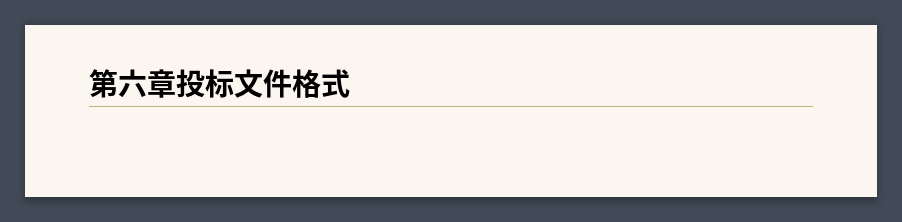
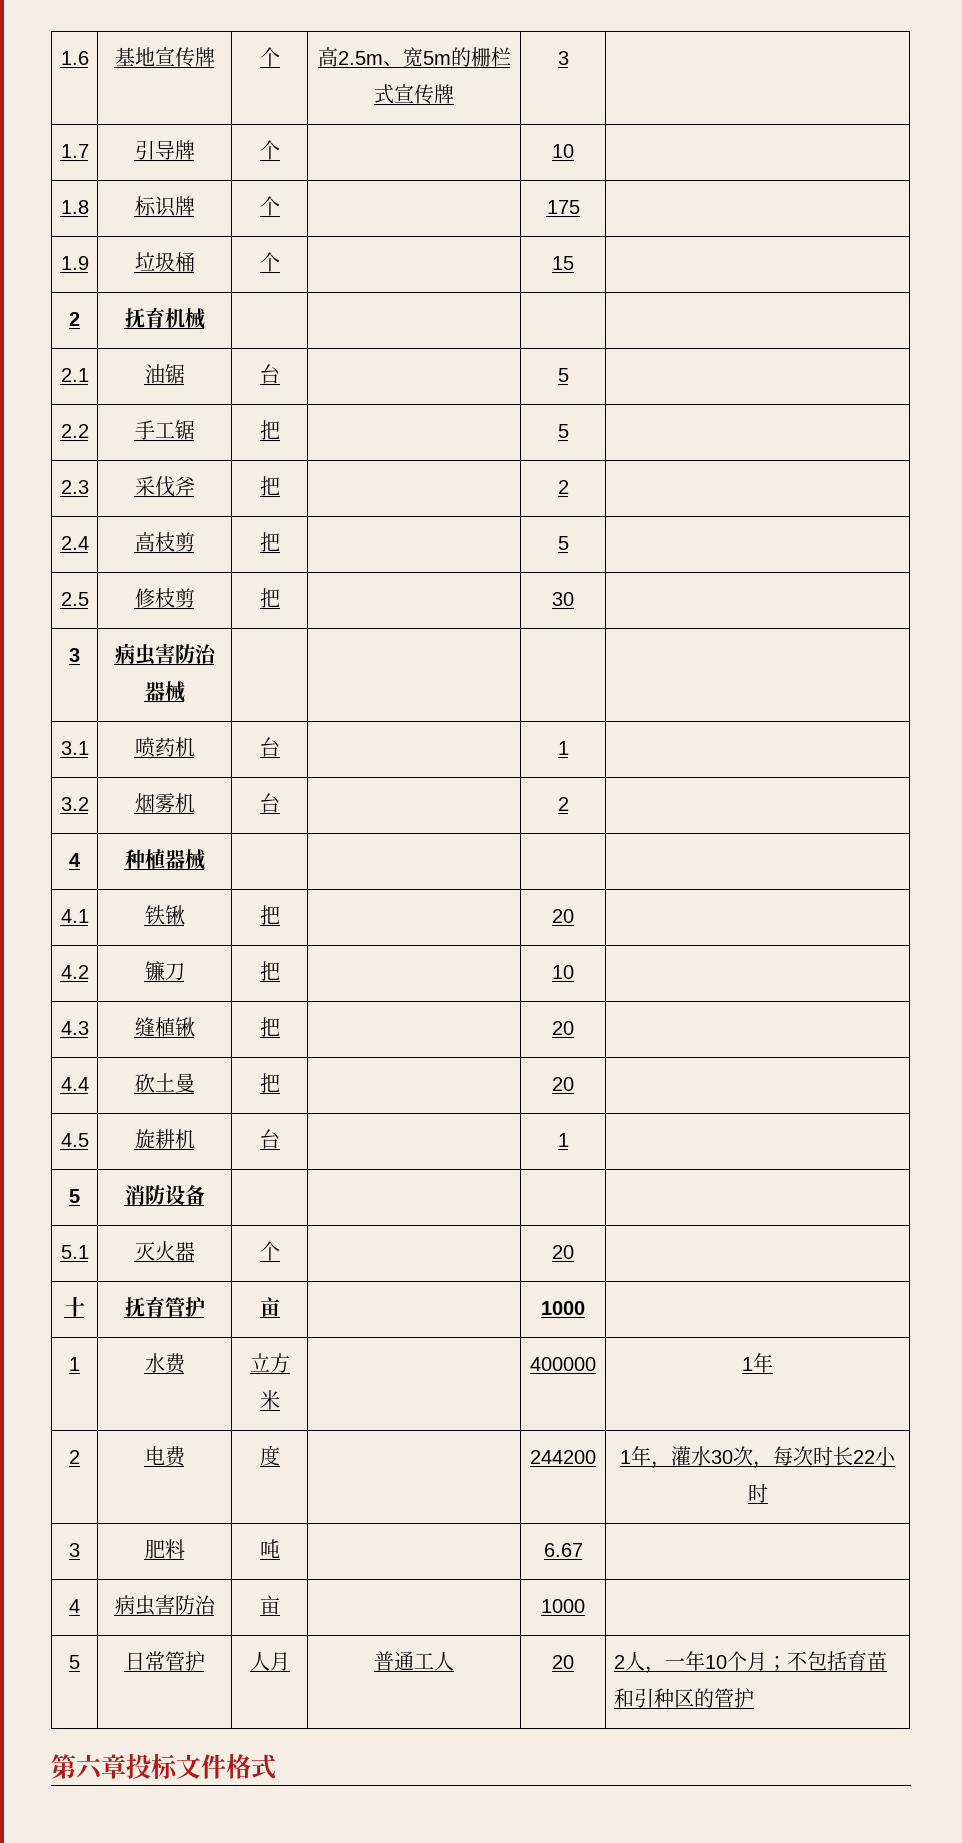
(89, 83) none -> [60,51,89,65] [114,47,215,67] [259,47,280,67] [317,47,511,67] [374,84,454,104] [557,51,569,65] [60,144,89,158] [134,140,195,160] [259,140,280,160] [552,144,574,158] [60,200,89,214] [134,196,195,217] [259,196,280,216] [546,200,580,214] [60,256,89,270] [134,252,195,272] [259,252,280,272] [552,256,574,270] [69,312,80,326] [124,307,205,329] [60,368,89,382] [144,364,185,384] [259,364,280,384] [557,368,569,382] [60,424,89,438] [134,420,195,440] [259,420,280,440] [557,424,569,438] [60,480,89,494] [134,476,195,497] [259,476,280,496] [557,480,569,494] [60,536,89,550] [134,532,195,552] [259,532,280,552] [557,536,569,550] [60,592,89,606] [134,588,195,608] [259,588,280,608] [552,592,574,606] [69,648,80,662] [114,643,217,666] [144,681,185,702] [60,741,89,755] [134,737,195,758] [259,737,280,757] [557,741,569,755] [60,797,89,811] [134,793,195,813] [259,793,280,813] [557,797,569,811] [69,853,81,867] [124,849,205,870] [60,909,89,923] [144,905,185,925] [259,905,280,925] [552,909,574,923] [60,965,89,979] [144,961,185,981] [259,961,280,981] [552,965,574,979] [60,1021,89,1035] [134,1017,195,1037] [259,1017,280,1037] [552,1021,574,1035] [60,1077,89,1091] [134,1073,195,1093] [259,1073,280,1093] [552,1077,574,1091] [60,1133,89,1147] [134,1129,195,1149] [259,1129,280,1149] [557,1133,569,1147] [69,1189,80,1203] [124,1185,205,1205] [60,1245,89,1259] [134,1241,195,1261] [259,1241,280,1261] [552,1245,574,1259] [64,1297,85,1317] [124,1296,205,1317] [259,1297,280,1317] [541,1301,585,1315] [69,1357,80,1371] [144,1353,186,1374] [249,1353,290,1373] [259,1390,280,1410] [530,1357,596,1371] [742,1353,773,1373] [69,1450,80,1464] [144,1446,186,1467] [259,1445,280,1466] [530,1450,596,1464] [620,1446,896,1469] [747,1483,768,1503] [69,1543,80,1557] [144,1539,185,1559] [259,1539,280,1558] [543,1543,583,1557] [69,1599,80,1613] [114,1595,216,1616] [259,1595,280,1615] [541,1599,585,1613] [69,1655,80,1669] [124,1651,205,1671] [249,1651,290,1671] [374,1651,454,1671] [552,1655,574,1669] [613,1651,887,1674] [613,1688,754,1708] 1.6 | 基地宣传牌 | 个 | 高2.5m、宽5m的栅栏式宣传牌 | 3 | // 1.7 | 引导牌 | 个 | | 10 | // 1.8 | 标识牌 | 个 | | 175 | // 1.9 | 垃圾桶 | 个 | | 15 | // 2 | 抚育机械 | | | | // 2.1 | 油锯 | 台 | | 5 | // 2.2 | 手工锯 | 把 | | 5 | // 2.3 | 采伐斧 | 把 | | 2 | // 2.4 | 高枝剪 | 把 | | 5 | // 2.5 | 修枝剪 | 把 | | 30 | // 3 | 病虫害防治器械 | | | | // 3.1 | 喷药机 | 台 | | 1 | // 3.2 | 烟雾机 | 台 | | 2 | // 4 | 种植器械 | | | | // 4.1 | 铁锹 | 把 | | 20 | // 4.2 | 镰刀 | 把 | | 10 | // 4.3 | 缝植锹 | 把 | | 20 | // 4.4 | 砍土曼 | 把 | | 20 | // 4.5 | 旋耕机 | 台 | | 1 | // 5 | 消防设备 | | | | // 5.1 | 灭火器 | 个 | | 20 | // 十 | 抚育管护 | 亩 | | 1000 | // 1 | 水费 | 立方米 | | 400000 | 1年 // 2 | 电费 | 度 | | 244200 | 1年，灌水30次，每次时长22小时 // 3 | 肥料 | 吨 | | 6.67 | // 4 | 病虫害防治 | 亩 | | 1000 | // 5 | 日常管护 | 人月 | 普通工人 | 20 | 2人，一年10个月；不包括育苗和引种区的管护 //

